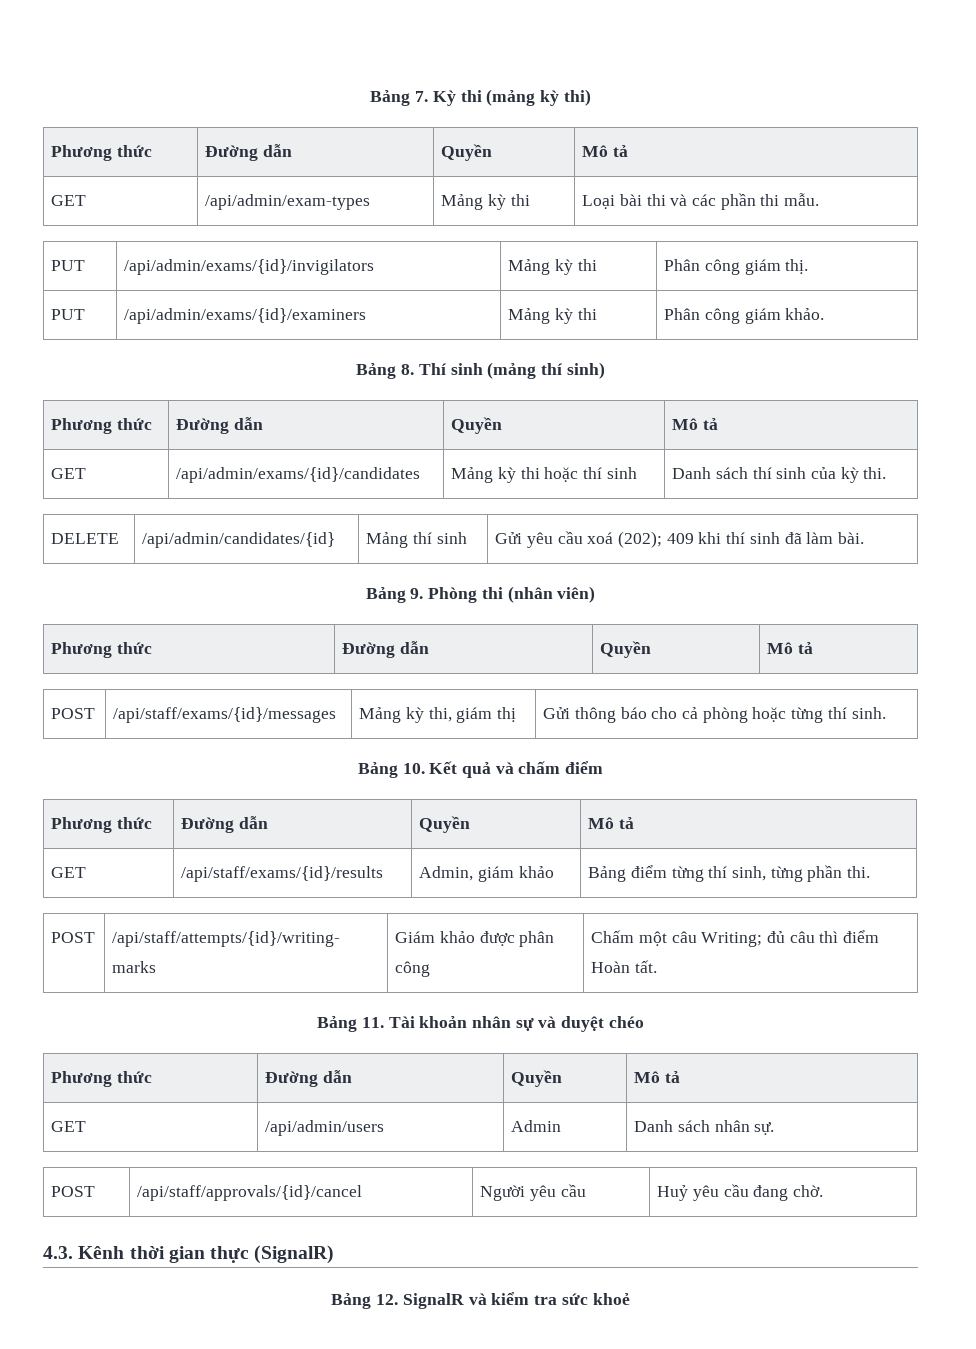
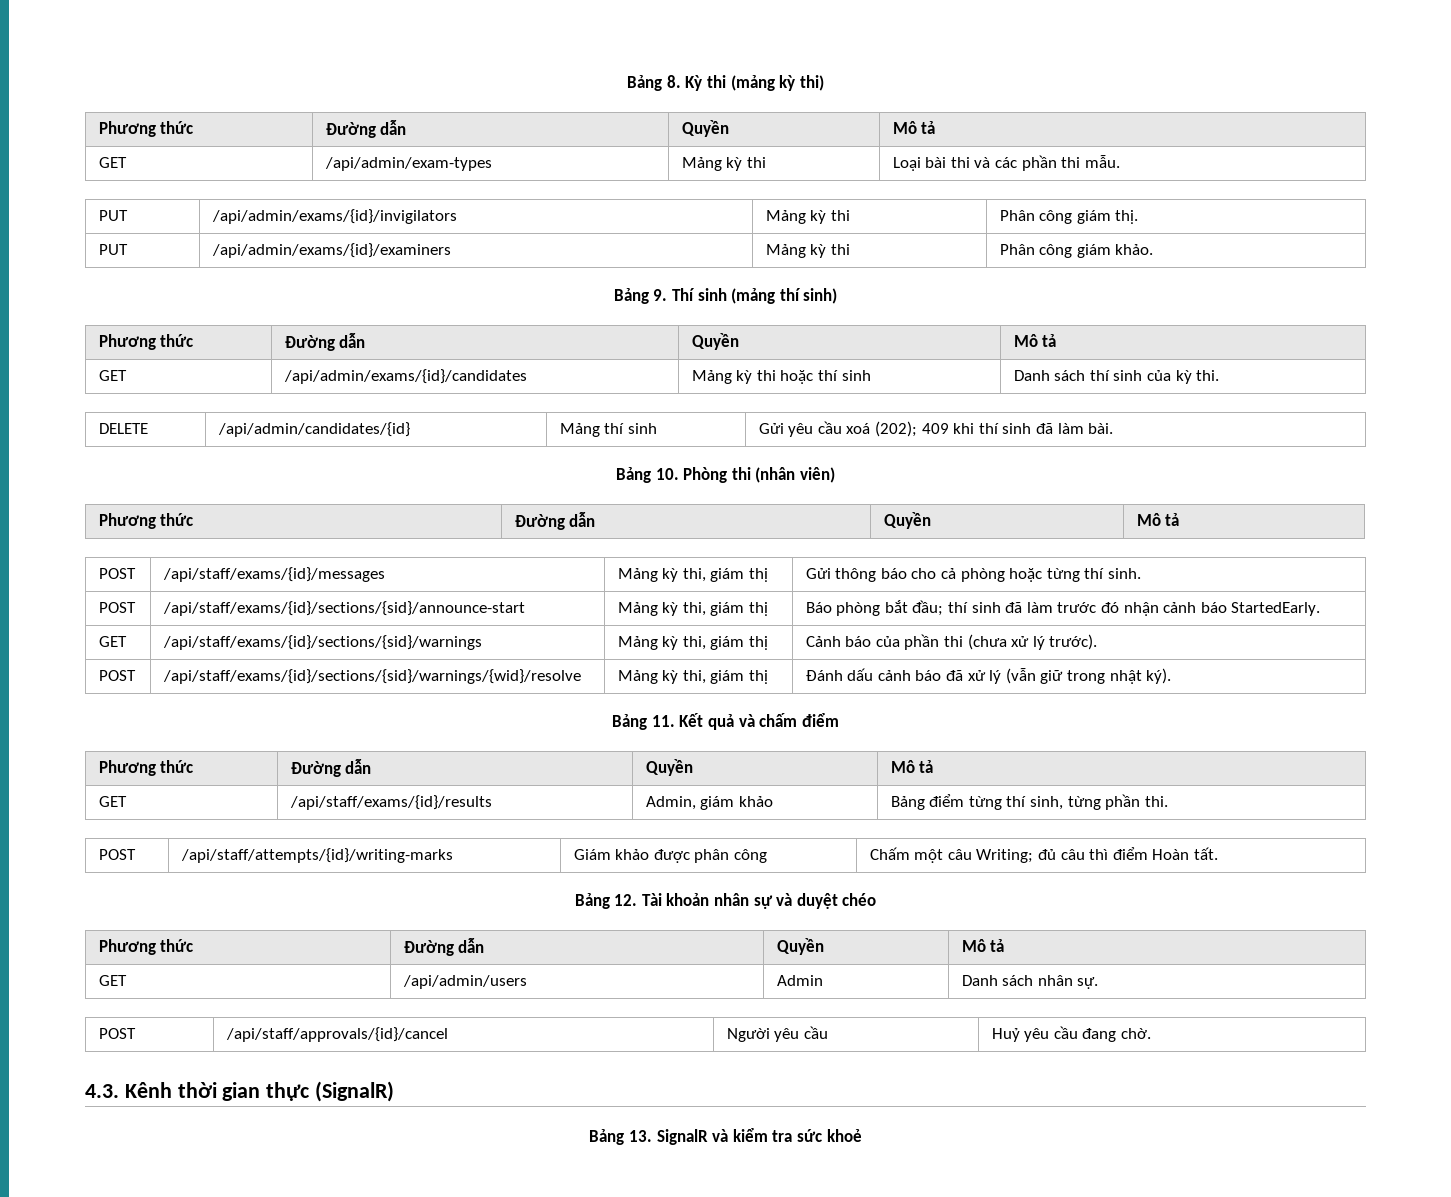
[370,90,429,106] Bảng 7. -> [627,75,681,91] Bảng 8.
[401,364,415,375] 8. -> [653,289,668,301] 9.
[410,588,424,599] 9. -> [655,468,679,480] 10.
[357,762,425,778] // Bảng 10. -> [98,602,136,613] [162,601,525,616] [617,602,768,616] [805,600,1321,616] [98,636,127,647] [162,635,482,650] [617,636,768,650] [805,634,1098,650] [98,670,136,681] [162,669,581,684] [617,670,768,684] [805,668,1172,684] [612,714,675,730] // POST | /api/staff/exams/{id}/sections/{sid}/announce-start | Mảng kỳ thi, giám thị | Báo phòng bắt đầu; thí sinh đã làm trước đó nhận cảnh báo StartedEarly. // GET | /api/staff/exams/{id}/sections/{sid}/warnings | Mảng kỳ thi, giám thị | Cảnh báo của phần thi (chưa xử lý trước). // POST | /api/staff/exams/{id}/sections/{sid}/warnings/{wid}/resolve | Mảng kỳ thi, giám thị | Đánh dấu cảnh báo đã xử lý (vẫn giữ trong nhật ký). // Bảng 11.
[361,1017,384,1028] 11. -> [614,894,638,906] 12.
[376,1294,399,1305] 12. -> [629,1130,653,1142] 13.

